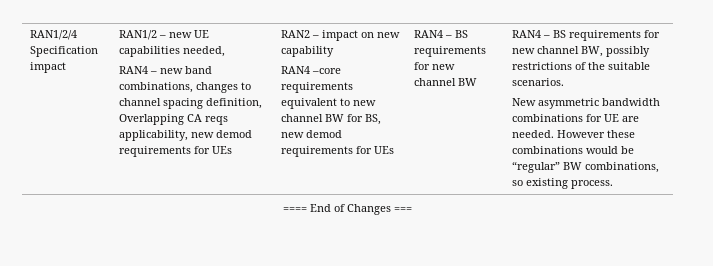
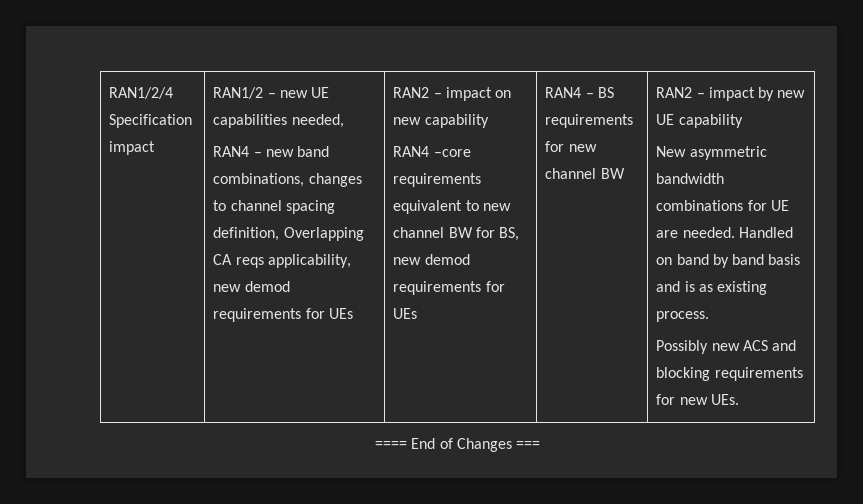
[511,30,660,41] [511,46,650,57] [511,62,650,70] [511,78,564,86] RAN4 – BS requirements for new channel BW, possibly restrictions of the suitable scenarios. -> [656,87,806,101] [656,114,743,128] RAN2 – impact by new UE capability
[556,130,635,138] [511,146,634,154] [511,161,659,173] [511,178,613,189] However these combinations would be “regular” BW combinations, so existing process. -> [738,227,793,238] [656,254,801,268] [656,281,768,295] [656,311,710,322] [656,340,797,354] [656,367,803,381] [656,394,739,405] Handled on band by band basis and is as existing process. // Possibly new ACS and blocking requirements for new UEs.

